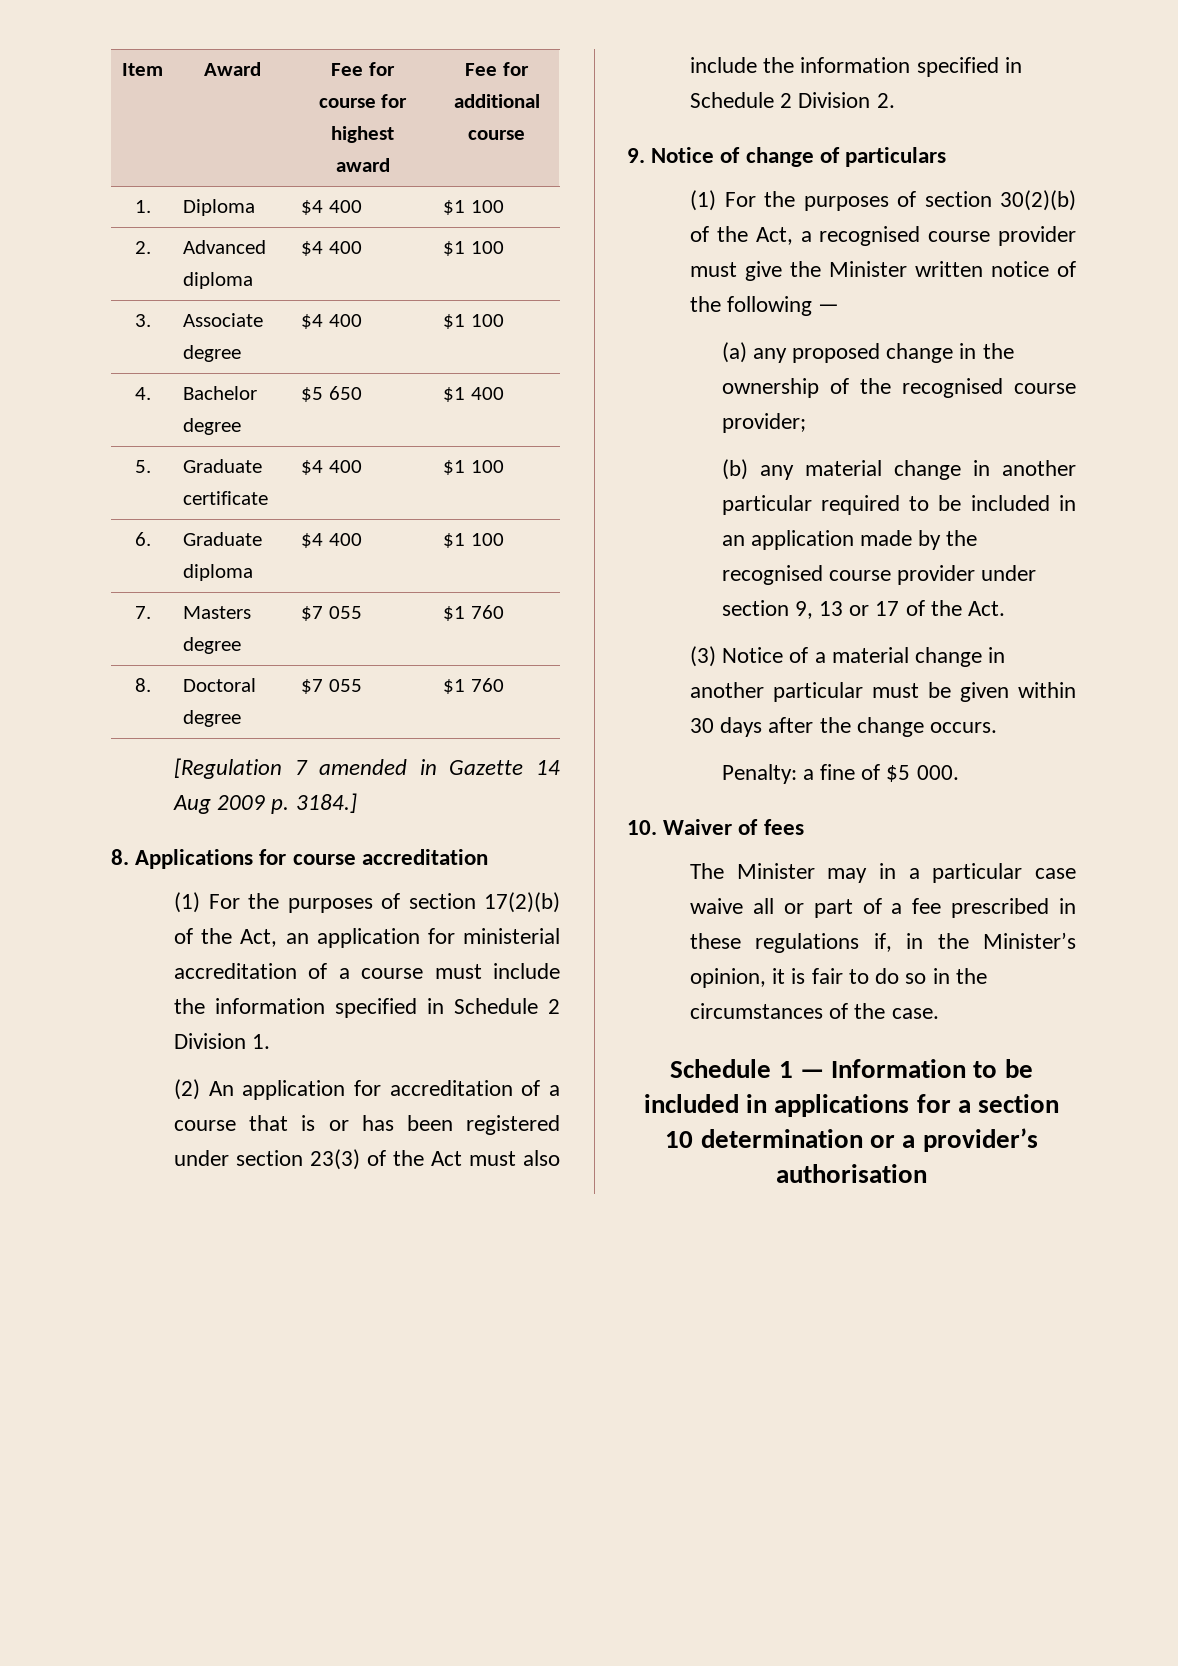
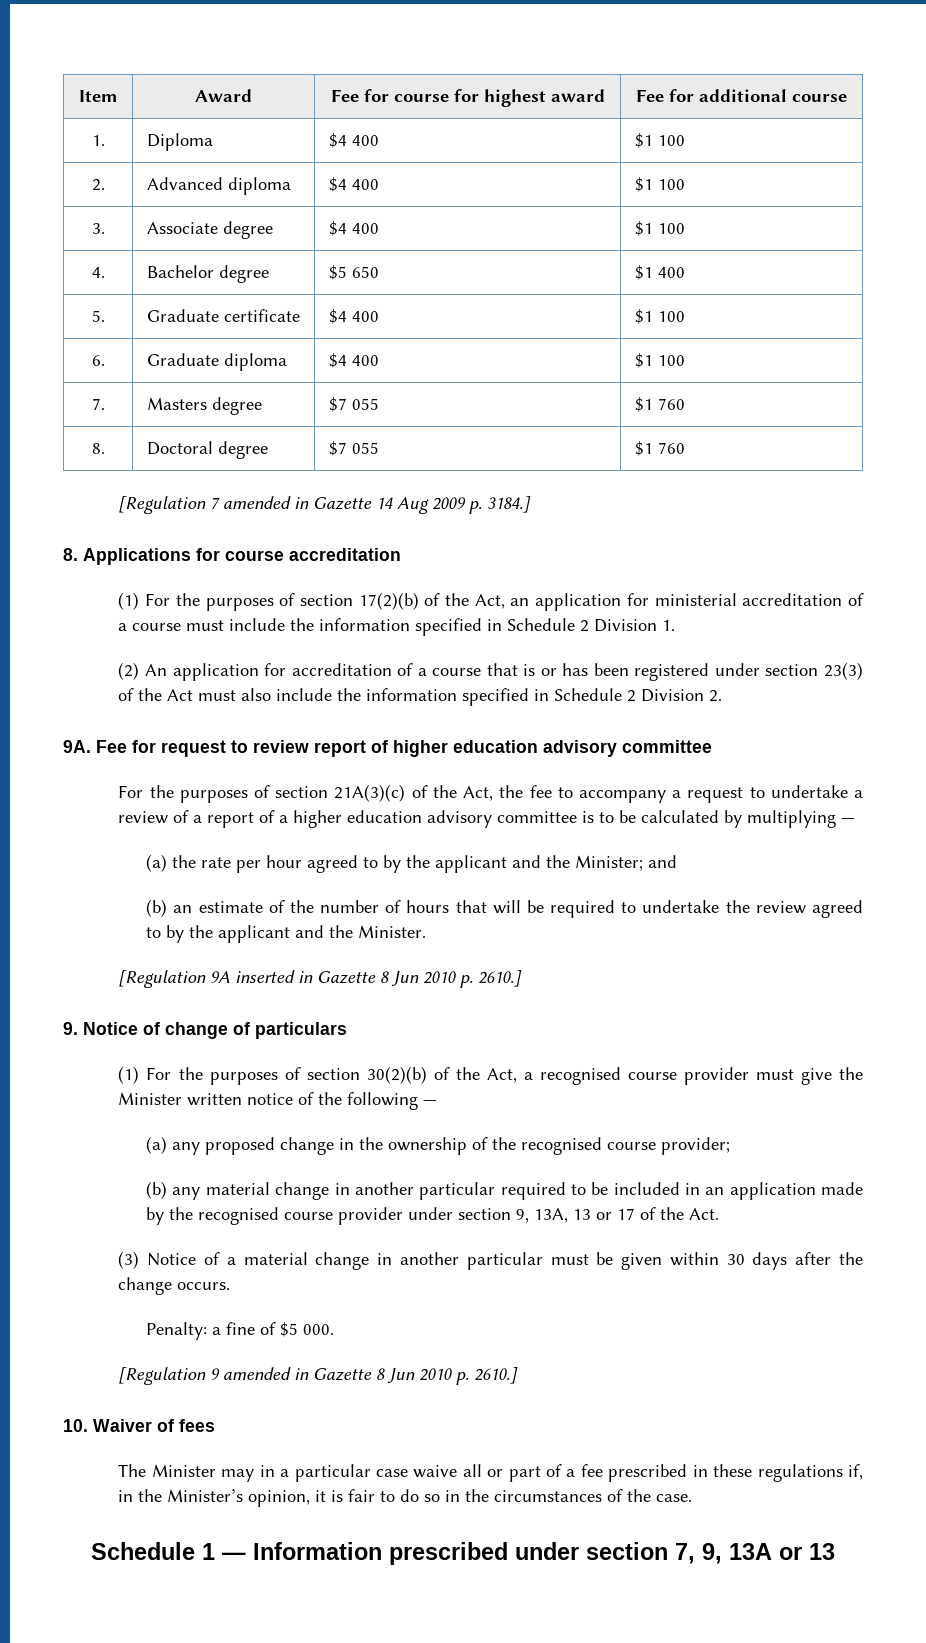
(895, 100) none -> [63,740,712,757] [118,784,864,803] [118,810,856,828] [146,854,678,873] [146,899,863,918] [146,925,427,943] [118,970,523,988] // 9A. Fee for request to review report of higher education advisory committee // For the purposes of section 21A(3)(c) of the Act, the fee to accompany a request to undertake a review of a report of a higher education advisory committee is to be calculated by multiplying — // (a) the rate per hour agreed to by the applicant and the Minister; and // (b) an estimate of the number of hours that will be required to undertake the review agreed to by the applicant and the Minister. // [Regulation 9A inserted in Gazette 8 Jun 2010 p. 2610.]
(813, 610) none -> [534,1208,569,1223] 13A,
(959, 772) none -> [118,1367,519,1385] // [Regulation 9 amended in Gazette 8 Jun 2010 p. 2610.]
[973,1059,1033,1078] [643,1094,1060,1117] [665,1128,1038,1152] [776,1164,927,1183] to be included in applications for a section 10 determination or a provider’s authorisation -> [389,1542,835,1565] prescribed under section 7, 9, 13A or 13

